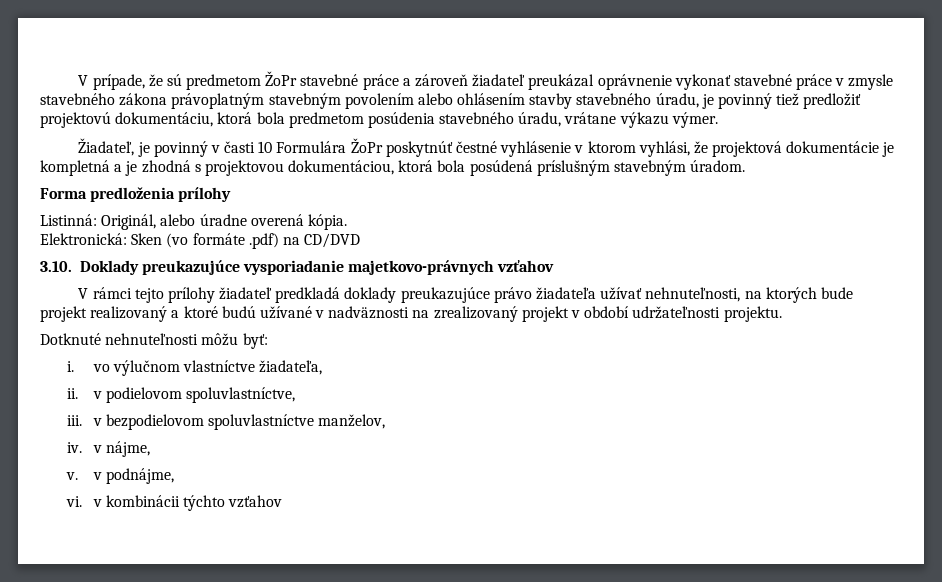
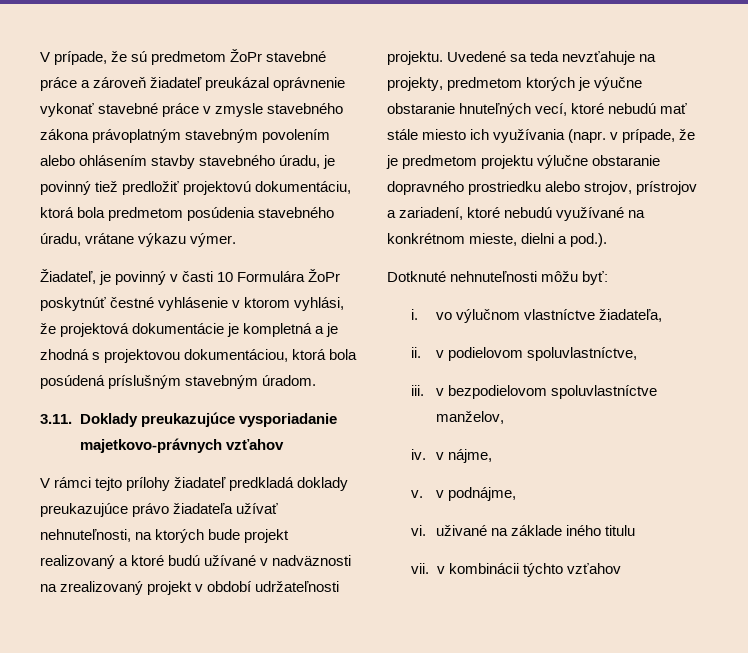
[40,187,232,202] [40,214,347,230] [40,233,361,249] [40,261,72,272] Forma predloženia prílohy // Listinná: Originál, alebo úradne overená kópia. // Elektronická: Sken (vo formáte .pdf) na CD/DVD // 3.10. -> [40,414,72,424] 3.11.
(782, 314) none -> [447,51,657,65] [387,77,643,91] [387,103,688,117] [387,129,696,143] [386,155,661,169] [387,181,698,195] [387,207,646,221] [387,233,608,247] Uvedené sa teda nevzťahuje na projekty, predmetom ktorých je výučne obstaranie hnuteľných vecí, ktoré nebudú mať stále miesto ich využívania (napr. v prípade, že je predmetom projektu výlučne obstaranie dopravného prostriedku alebo strojov, prístrojov a zariadení, ktoré nebudú využívané na konkrétnom mieste, dielni a pod.).
(82, 501) none -> [435,525,635,536] [411,563,430,574] uživané na základe iného titulu // vii.

